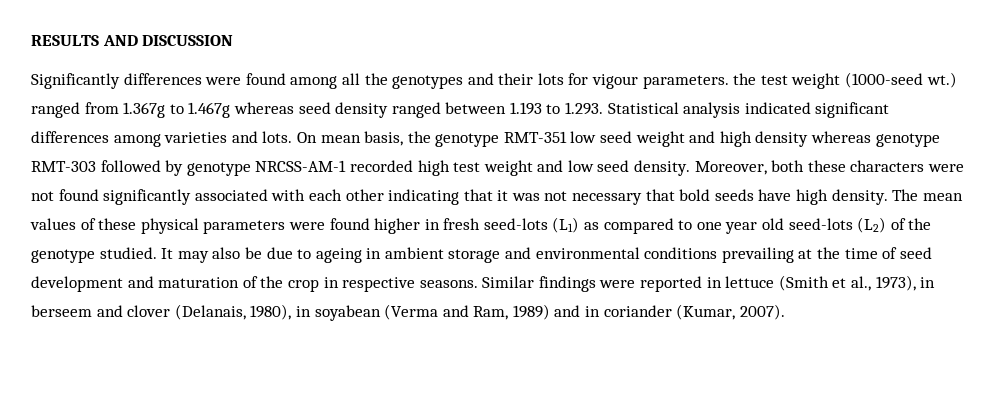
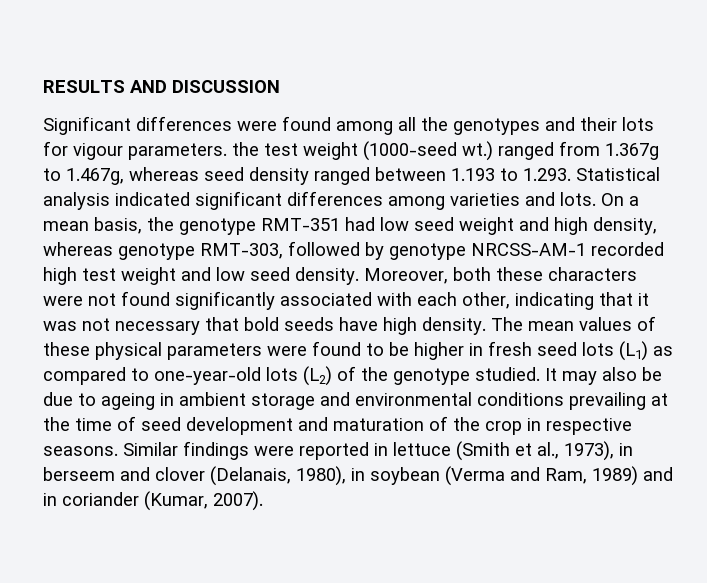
[31,73,120,89] Significantly -> [43,116,131,135] Significant
[188,102,231,118] 1.467g -> [66,168,124,185] 1.467g,
(317, 137) none -> [629,196,639,206] a
(567, 137) none -> [345,217,375,231] had
[755,131,809,147] density -> [593,217,657,235] density,
[31,161,96,172] RMT-303 -> [200,243,283,259] RMT-303,
[345,189,384,201] other -> [462,292,510,309] other,
(370, 224) none -> [366,342,409,356] to be
[483,218,548,230] seed-lots -> [537,342,614,356] seed lots
[696,218,853,234] one year old seed-lots -> [154,367,298,385] one-year-old lots
[314,305,381,321] soyabean -> [370,467,440,485] soybean

